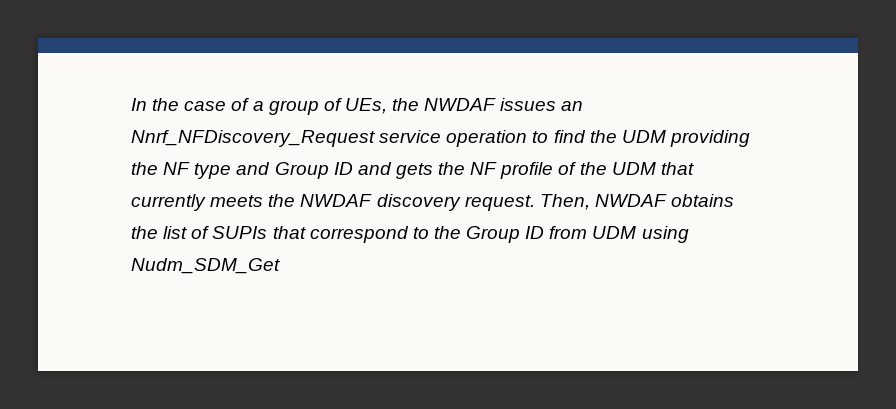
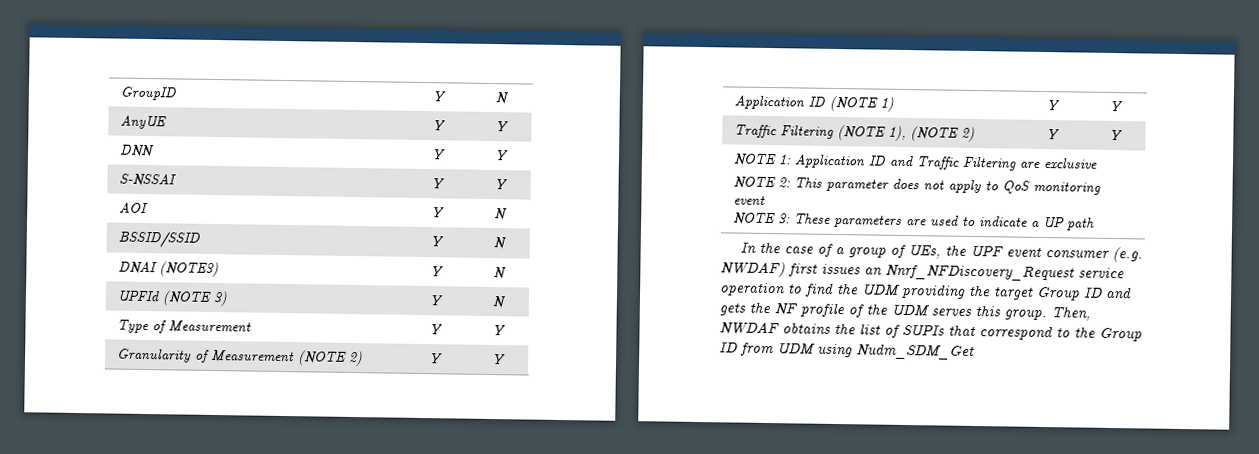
(131, 104) none -> [119,86,176,101] [432,91,446,102] [495,92,508,105] [119,115,167,130] [432,120,446,131] [495,121,509,132] [118,144,154,158] [431,149,446,160] [494,150,509,161] [118,173,177,187] [431,178,445,189] [494,179,508,190] [118,202,149,214] [431,207,445,218] [494,208,507,221] [117,230,200,248] [430,236,444,247] [493,237,506,250] [117,261,219,278] [430,266,444,277] [493,267,506,280] [116,290,228,307] [429,295,443,306] [492,296,505,309] [116,319,252,334] [429,324,443,335] [492,325,506,336] [115,348,363,367] [429,353,443,364] [492,354,506,365] [733,95,894,112] [1046,100,1060,111] [1109,100,1123,112] [733,124,975,142] [1046,129,1060,140] [1109,129,1123,141] [732,153,1098,171] [732,176,1101,195] [732,195,766,206] [732,212,1095,231] GroupID | Y | N // AnyUE | Y | Y // DNN | Y | Y // S-NSSAI | Y | Y // AOI | Y | N // BSSID/SSID | Y | N // DNAI (NOTE3) | Y | N // UPFId (NOTE 3) | Y | N // Type of Measurement | Y | Y // Granularity of Measurement (NOTE 2) | Y | Y // Application ID (NOTE 1) | Y | Y // Traffic Filtering (NOTE 1), (NOTE 2) | Y | Y // NOTE 1: Application ID and Traffic Filtering are exclusive // NOTE 2: This parameter does not apply to QoS monitoring event // NOTE 3: These parameters are used to indicate a UP path //
[424,98,497,111] NWDAF -> [969,244,1143,263] [720,261,818,278] UPF event consumer (e.g. NWDAF) first
[163,162,271,179] NF type and -> [993,287,1034,300] target
[660,162,694,175] [131,194,535,211] that currently meets the NWDAF discovery request. -> [931,305,1047,321] serves this group.

